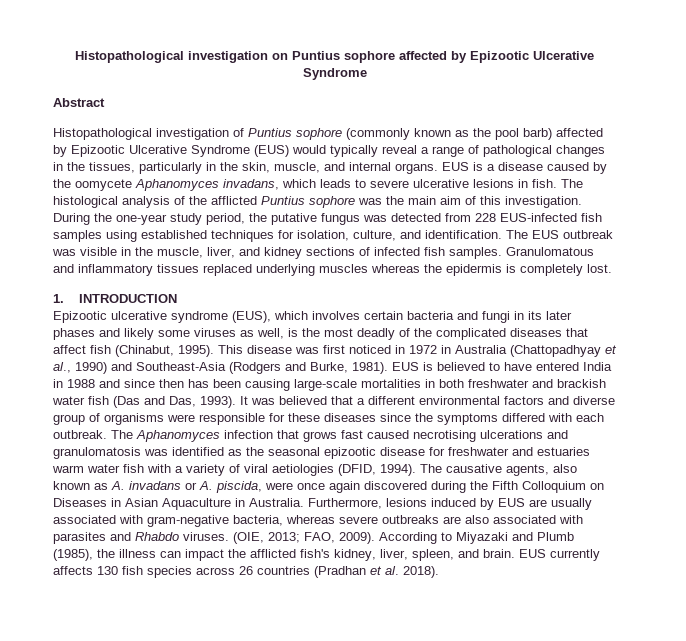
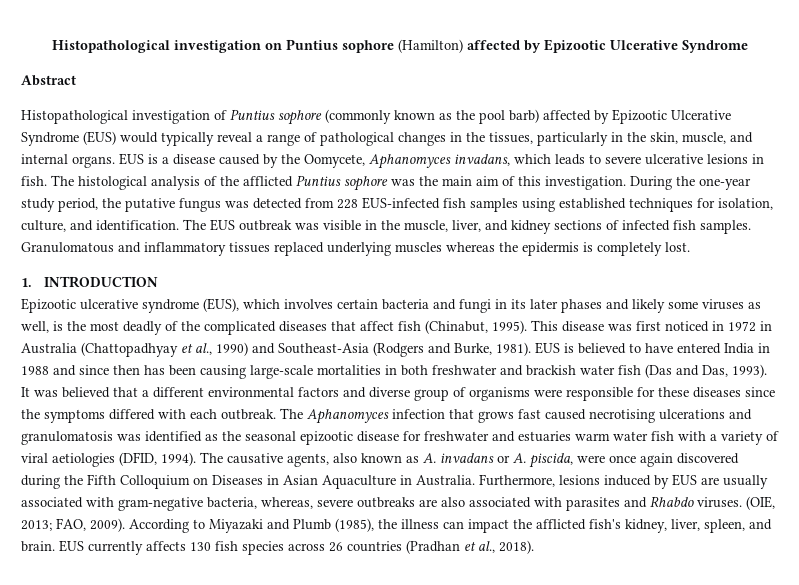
(395, 57) none -> [397,39,463,53] (Hamilton)
[75,179,132,191] oomycete -> [304,154,365,168] Oomycete,
[286,515,335,524] whereas -> [261,497,313,509] whereas,
[385,566,399,575] al. -> [478,541,495,553] al.,

